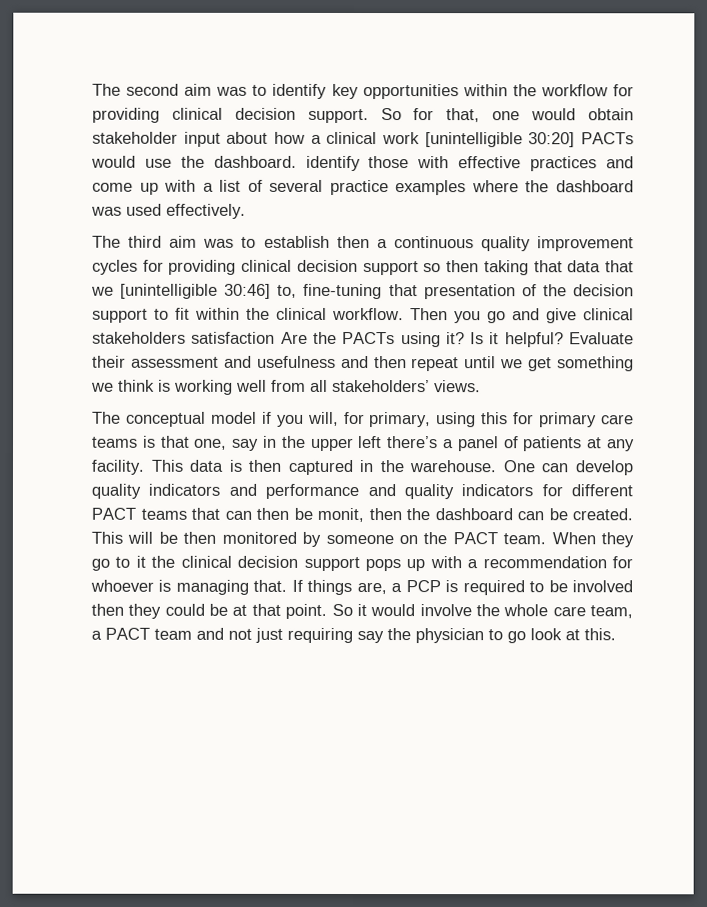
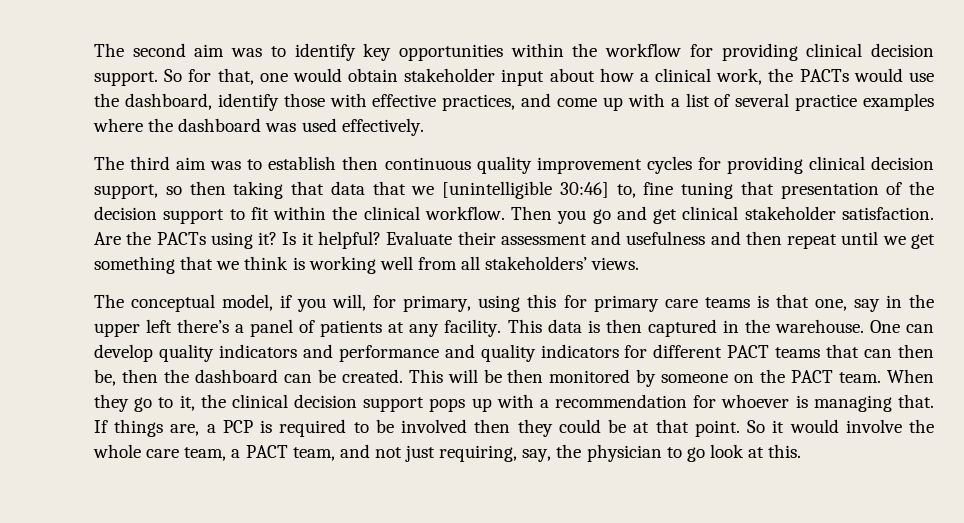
[382,132,576,148] work [unintelligible 30:20] -> [716,68,794,85] work, the
[213,155,297,168] dashboard. -> [124,93,212,110] dashboard,
[530,156,598,172] practices -> [442,94,516,111] practices,
[376,239,388,249] a -> (379, 163) none
[362,261,419,276] support -> [94,184,158,199] support,
[303,283,383,300] fine-tuning -> [643,182,733,199] fine tuning
[546,308,634,324] [92,331,276,344] give clinical stakeholders satisfaction -> [653,206,934,224] get clinical stakeholder satisfaction.
(634, 364) none -> [180,256,214,270] that
[210,411,257,424] model -> [222,294,274,311] model,
[293,507,364,523] be monit, -> [94,369,116,386] be,
[135,555,146,568] it -> [179,395,195,411] it,
[154,628,192,640] team -> [292,447,335,461] team,
[287,627,384,644] requiring say -> [439,445,552,462] requiring, say,

